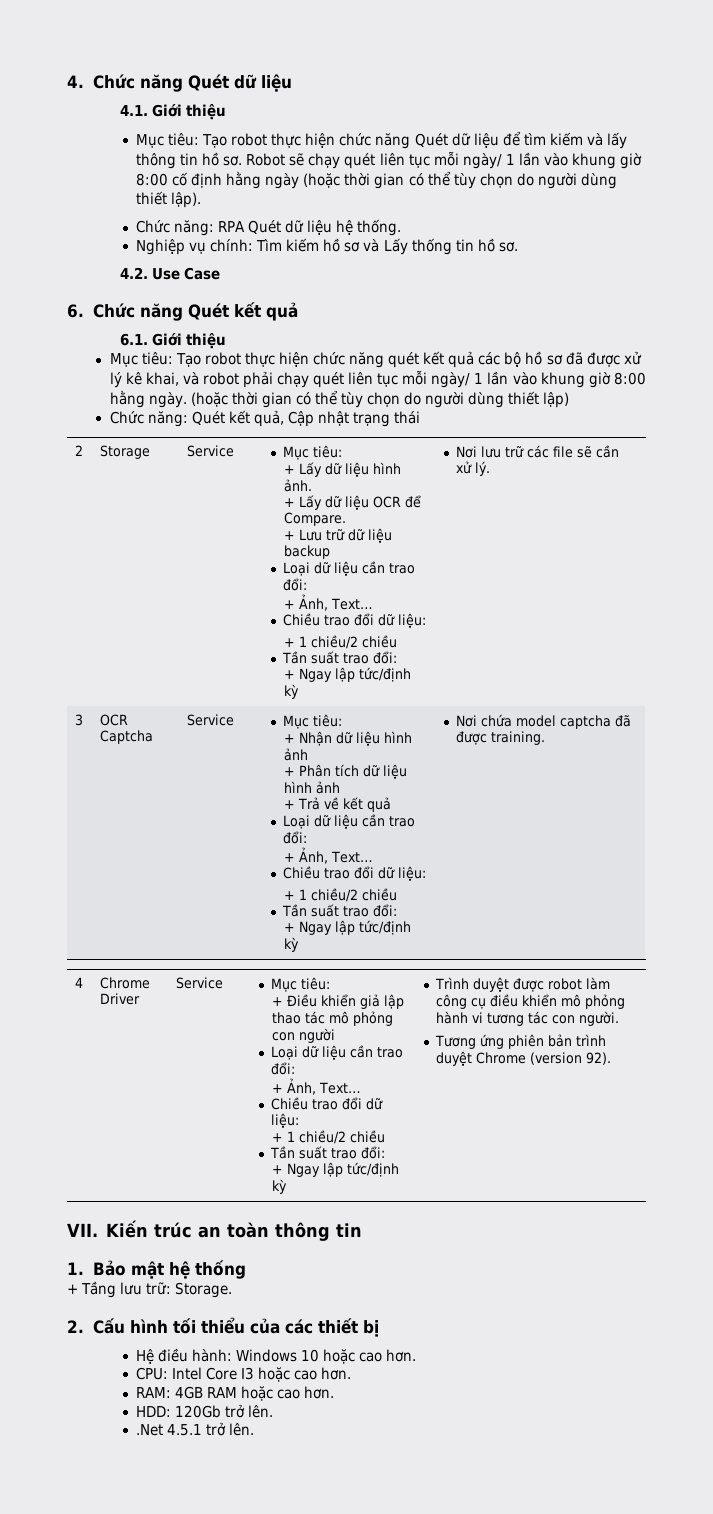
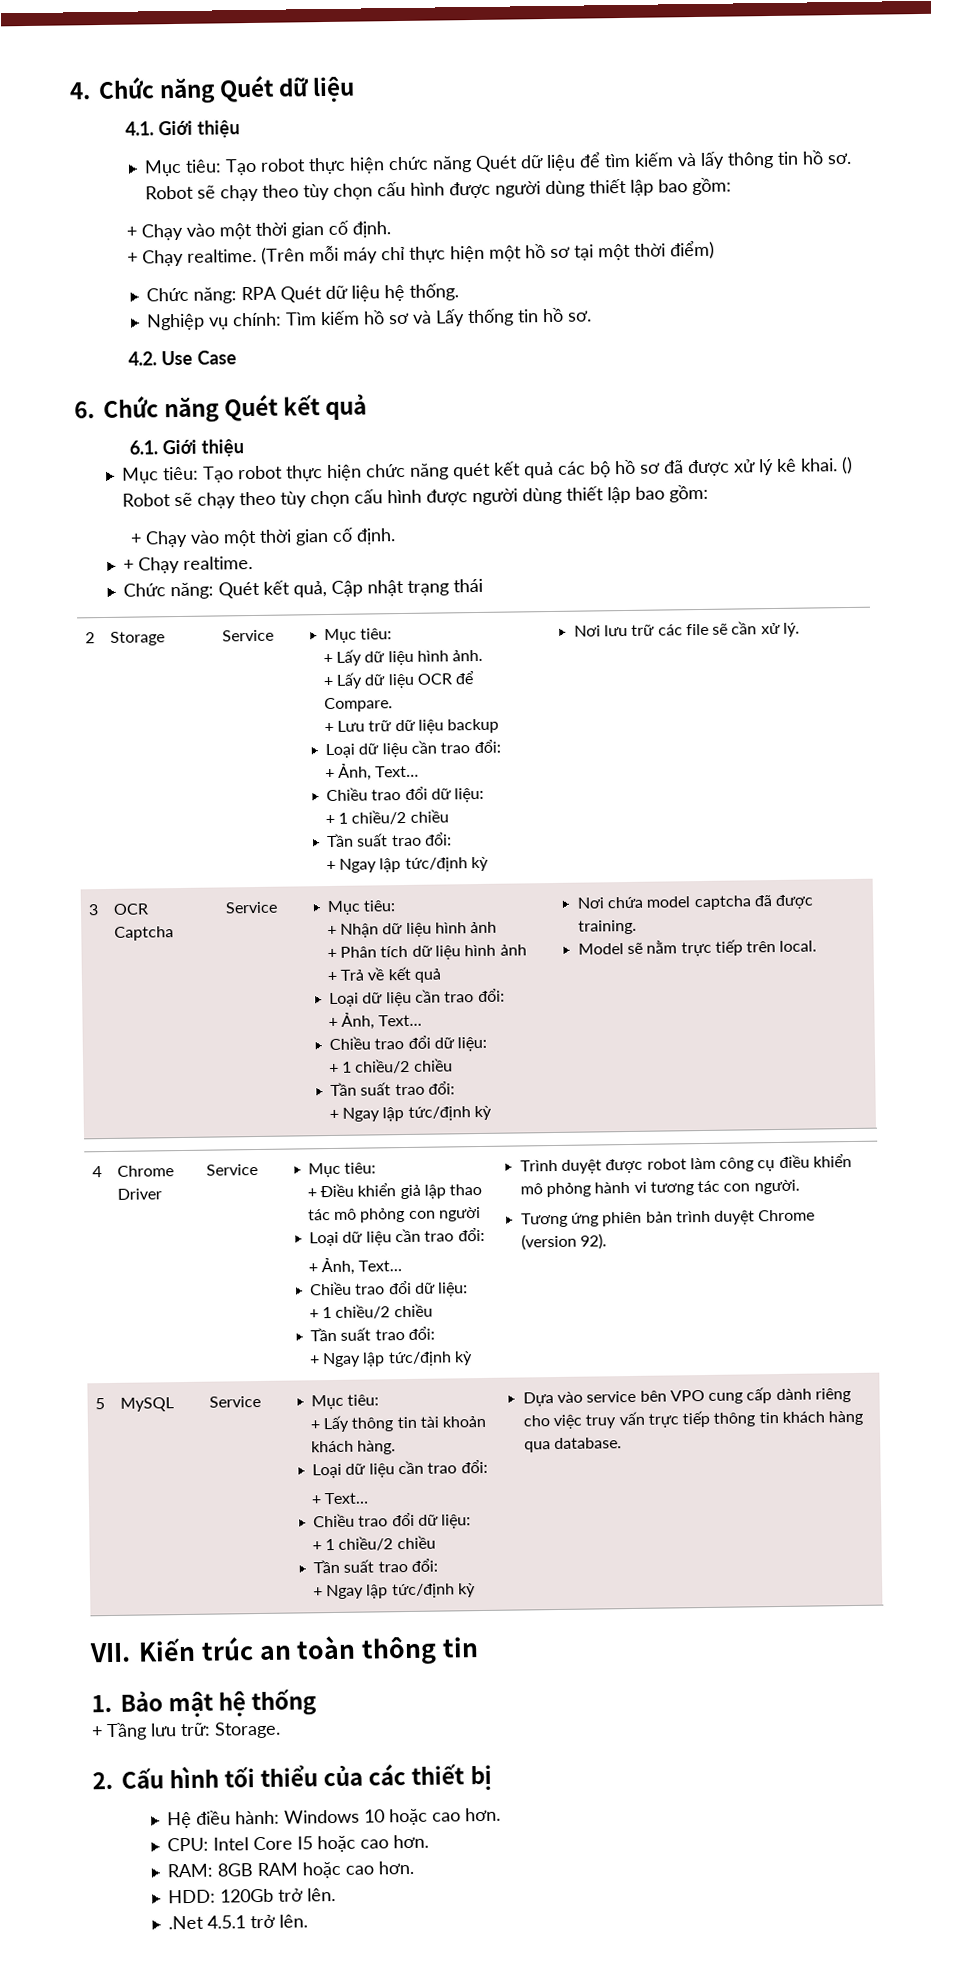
[344,151,642,169] [136,171,617,189] [136,191,202,208] quét liên tục mỗi ngày/ 1 lần vào khung giờ 8:00 cố định hằng ngày (hoặc thời gian có thể tùy chọn do người dùng thiết lập). -> [262,177,733,201] [125,220,391,241] [126,240,715,267] theo tùy chọn cấu hình được người dùng thiết lập bao gồm: // + Chạy vào một thời gian cố định. // + Chạy realtime. (Trên mỗi máy chỉ thực hiện một hồ sơ tại một thời điểm)
[145,370,646,388] [109,390,570,408] khai, và robot phải chạy quét liên tục mỗi ngày/ 1 lần vào khung giờ 8:00 hằng ngày. (hoặc thời gian có thể tùy chọn do người dùng thiết lập) -> [800,456,854,475] [122,484,710,509] [129,527,396,548] [123,555,254,574] khai. () Robot sẽ chạy theo tùy chọn cấu hình được người dùng thiết lập bao gồm: // + Chạy vào một thời gian cố định. // + Chạy realtime.
(545, 738) none -> [577,939,818,957] // Model sẽ nằm trực tiếp trên local.
(611, 1058) none -> [94,1398,105,1410] [119,1397,174,1412] [208,1395,261,1408] [310,1394,380,1410] [309,1415,487,1433] [310,1440,397,1455] [311,1459,488,1479] [310,1492,369,1505] [312,1512,472,1529] [311,1535,436,1551] [312,1558,438,1574] [312,1583,477,1600] [522,1387,852,1407] [522,1410,864,1430] [523,1437,622,1453] // 5 | MySQL | Service | Mục tiêu: // + Lấy thông tin tài khoản khách hàng. // Loại dữ liệu cần trao đổi: // + Text… // Chiều trao đổi dữ liệu: // + 1 chiều/2 chiều // Tần suất trao đổi: // + Ngay lập tức/định kỳ | Dựa vào service bên VPO cung cấp dành riêng cho việc truy vấn trực tiếp thông tin khách hàng qua database.
[241,1367,255,1380] I3 -> [297,1836,314,1850] I5
[175,1386,204,1399] 4GB -> [217,1863,254,1877] 8GB

